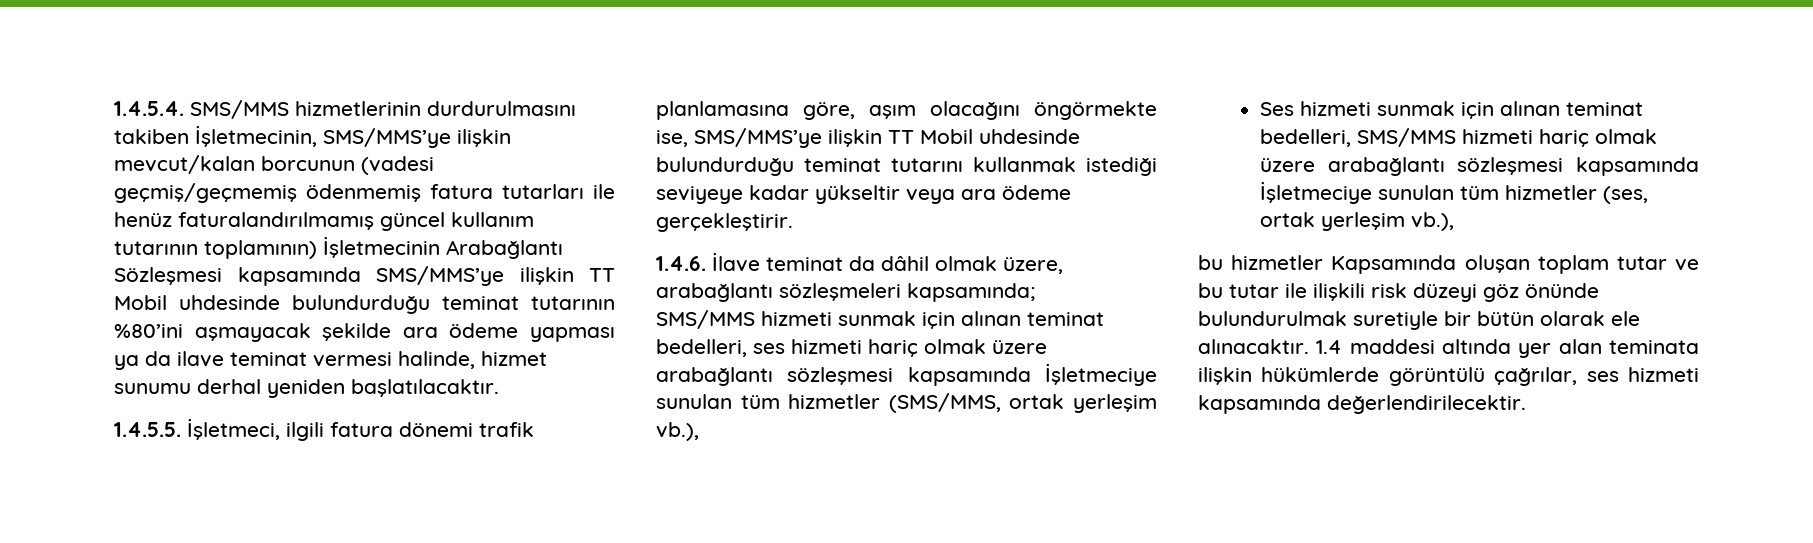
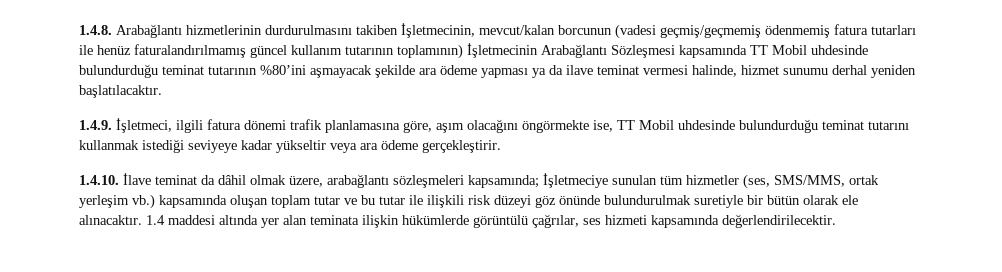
[114,100,289,119] 1.4.5.4. SMS/MMS -> [79,24,182,38] 1.4.8. Arabağlantı
[323,128,511,148] SMS/MMS’ye ilişkin -> (475, 30) none
[376,266,574,286] SMS/MMS’ye ilişkin -> (747, 51) none
[114,422,181,437] 1.4.5.5. -> [79,120,112,130] 1.4.9.
[694,128,882,148] SMS/MMS’ye ilişkin -> (613, 126) none
[656,256,706,271] 1.4.6. -> [79,175,119,185] 1.4.10.
[656,310,1104,329] [656,339,1047,357] [656,363,1157,386] [656,393,1157,413] [656,422,699,441] [1260,101,1644,119] [1260,128,1658,147] [1260,157,1699,176] // SMS/MMS hizmeti sunmak için alınan teminat bedelleri, ses hizmeti hariç olmak üzere arabağlantı sözleşmesi kapsamında İşletmeciye sunulan tüm hizmetler (SMS/MMS, ortak yerleşim vb.), // Ses hizmeti sunmak için alınan teminat bedelleri, SMS/MMS hizmeti hariç olmak üzere arabağlantı sözleşmesi kapsamında -> (539, 181) none
[1260,212,1455,231] [1198,255,1457,274] ortak yerleşim vb.), // bu hizmetler Kapsamında -> [774,175,879,187] [79,194,227,209] SMS/MMS, ortak yerleşim vb.) kapsamında

